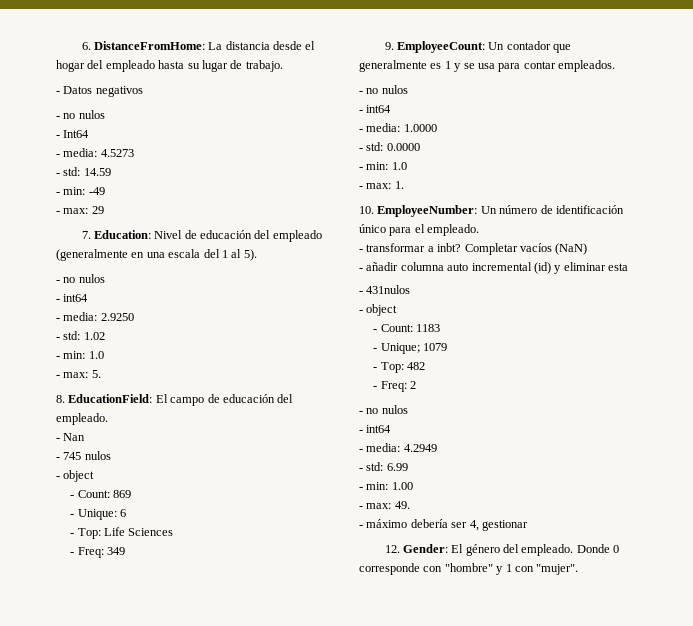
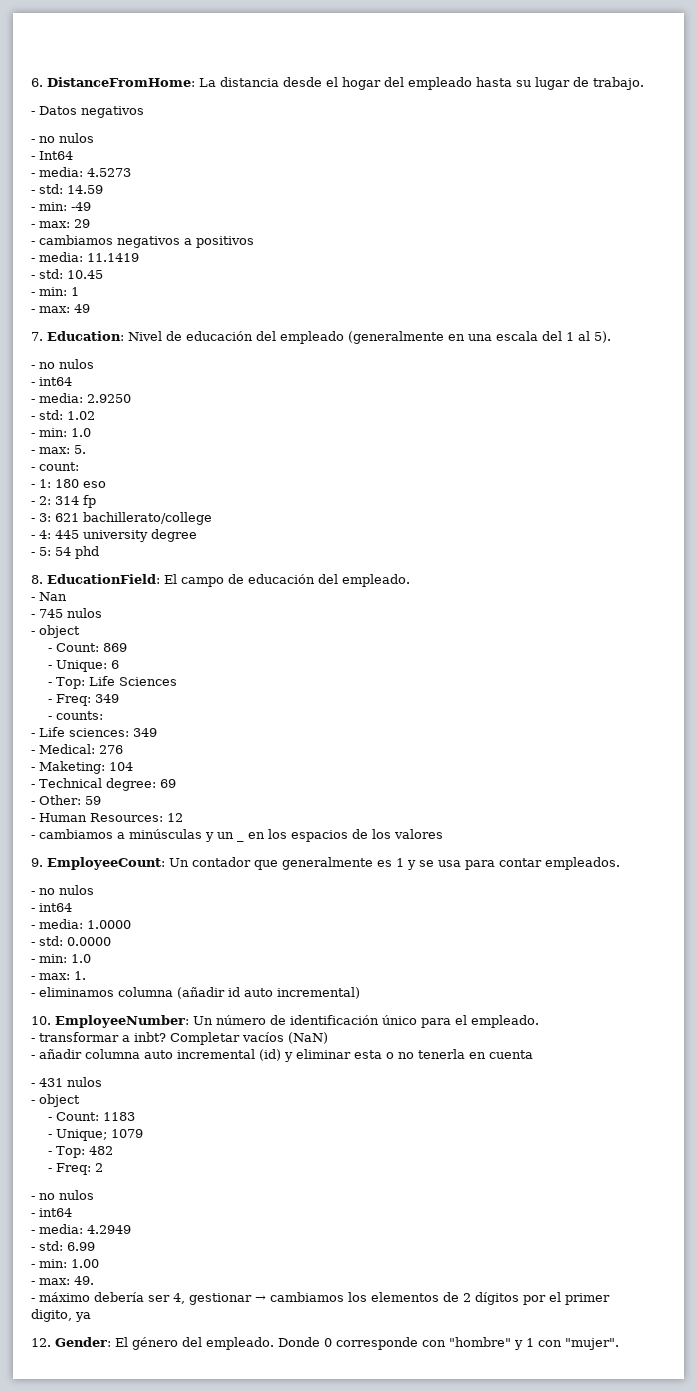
(104, 210) none -> [31,235,254,248] [31,252,139,262] [31,269,103,279] [31,287,79,296] [31,304,90,313] // - cambiamos negativos a positivos // - media: 11.1419 // - std: 10.45 // - min: 1 // - max: 49
(101, 374) none -> [31,462,79,471] [31,479,106,488] [31,495,96,508] [31,512,212,525] [31,529,197,542] [31,546,99,559] // - count: // - 1: 180 eso // - 2: 314 fp // - 3: 621 bachillerato/college // - 4: 445 university degree // - 5: 54 phd
(125, 551) none -> [47,711,103,720] [31,727,157,737] [31,744,123,754] [31,761,133,774] [31,778,176,791] [31,795,101,805] [31,813,183,822] [31,829,234,842] [237,839,244,842] [248,829,443,842] // - counts: // - Life sciences: 349 // - Medical: 276 // - Maketing: 104 // - Technical degree: 69 // - Other: 59 // - Human Resources: 12 // - cambiamos a minúsculas y un _ en los espacios de los valores
(404, 185) none -> [31,987,360,999] // - eliminamos columna (añadir id auto incremental)
[359,285,411,294] // - 431nulos -> [386,1049,533,1059] [31,1077,102,1087] o no tenerla en cuenta // - 431 nulos
(528, 525) none -> [255,1292,610,1305] [31,1309,91,1322] → cambiamos los elementos de 2 dígitos por el primer digito, ya

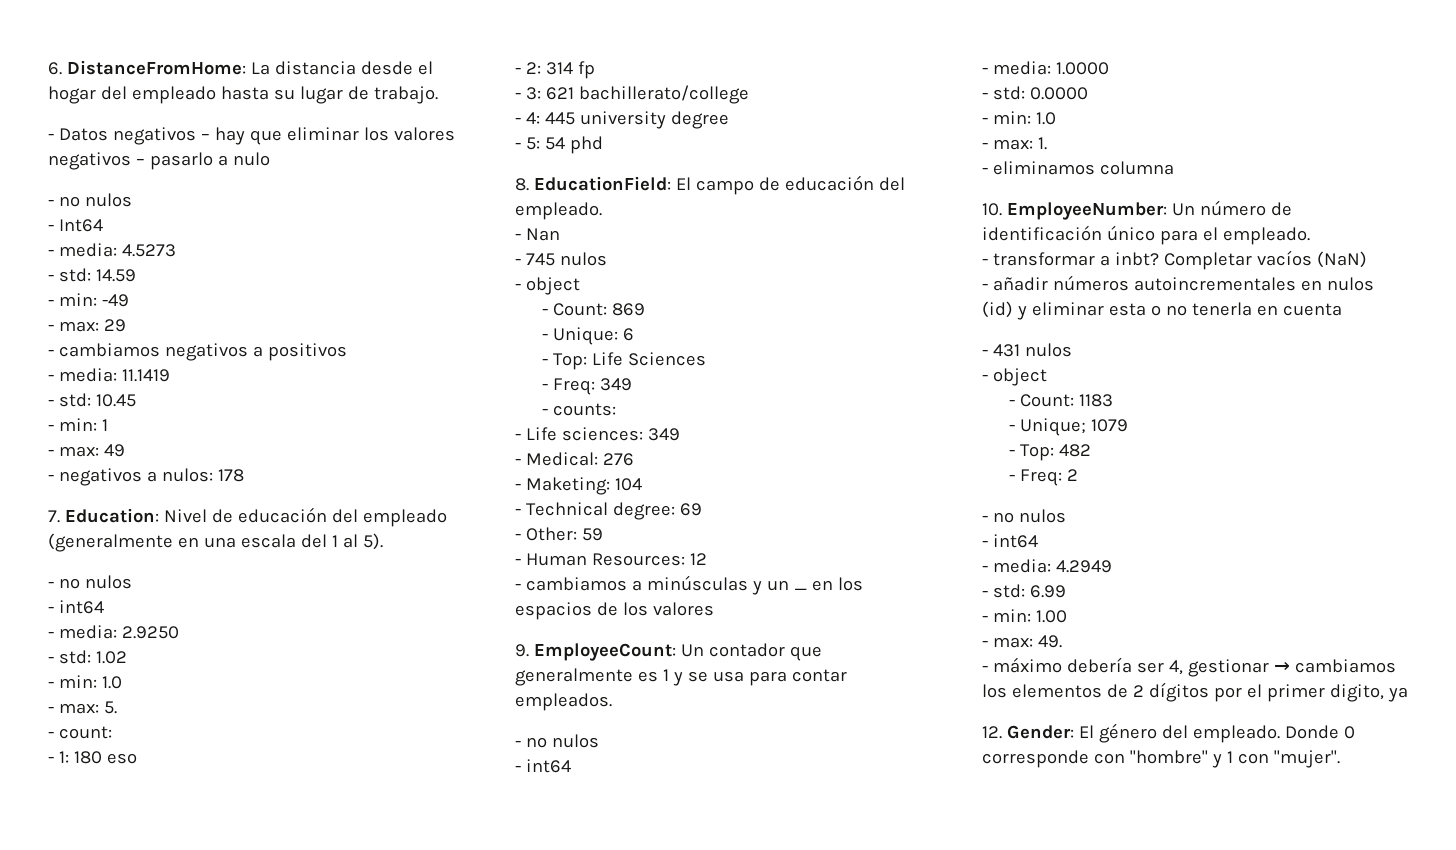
(144, 112) none -> [200,127,455,145] [48,152,270,170] – hay que eliminar los valores negativos – pasarlo a nulo
(90, 308) none -> [48,468,244,486] // - negativos a nulos: 178
[177,987,360,999] (añadir id auto incremental) -> (1174, 168) none
[85,1049,255,1059] columna auto incremental -> [1052,275,1374,291] números autoincrementales en nulos

